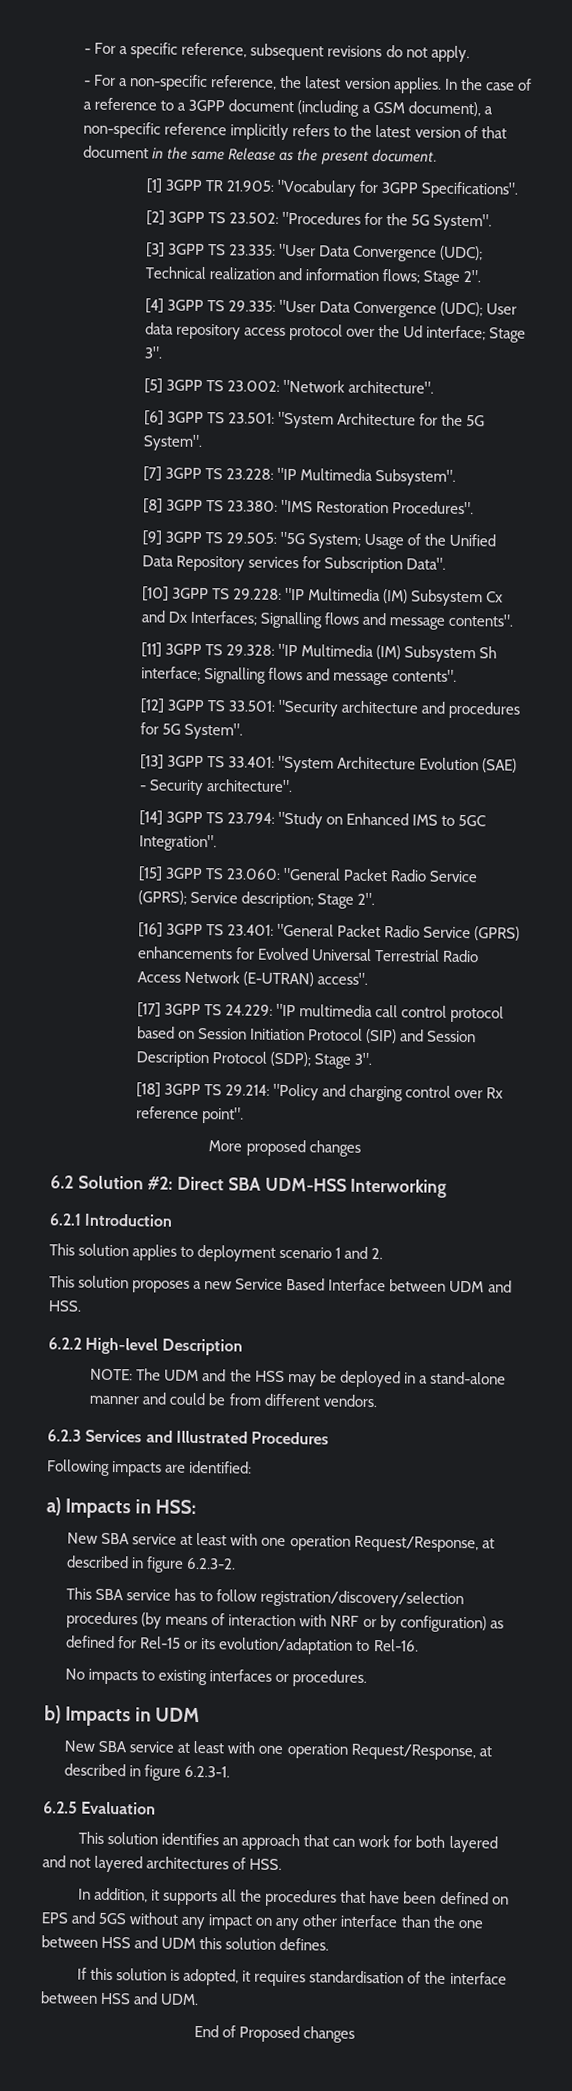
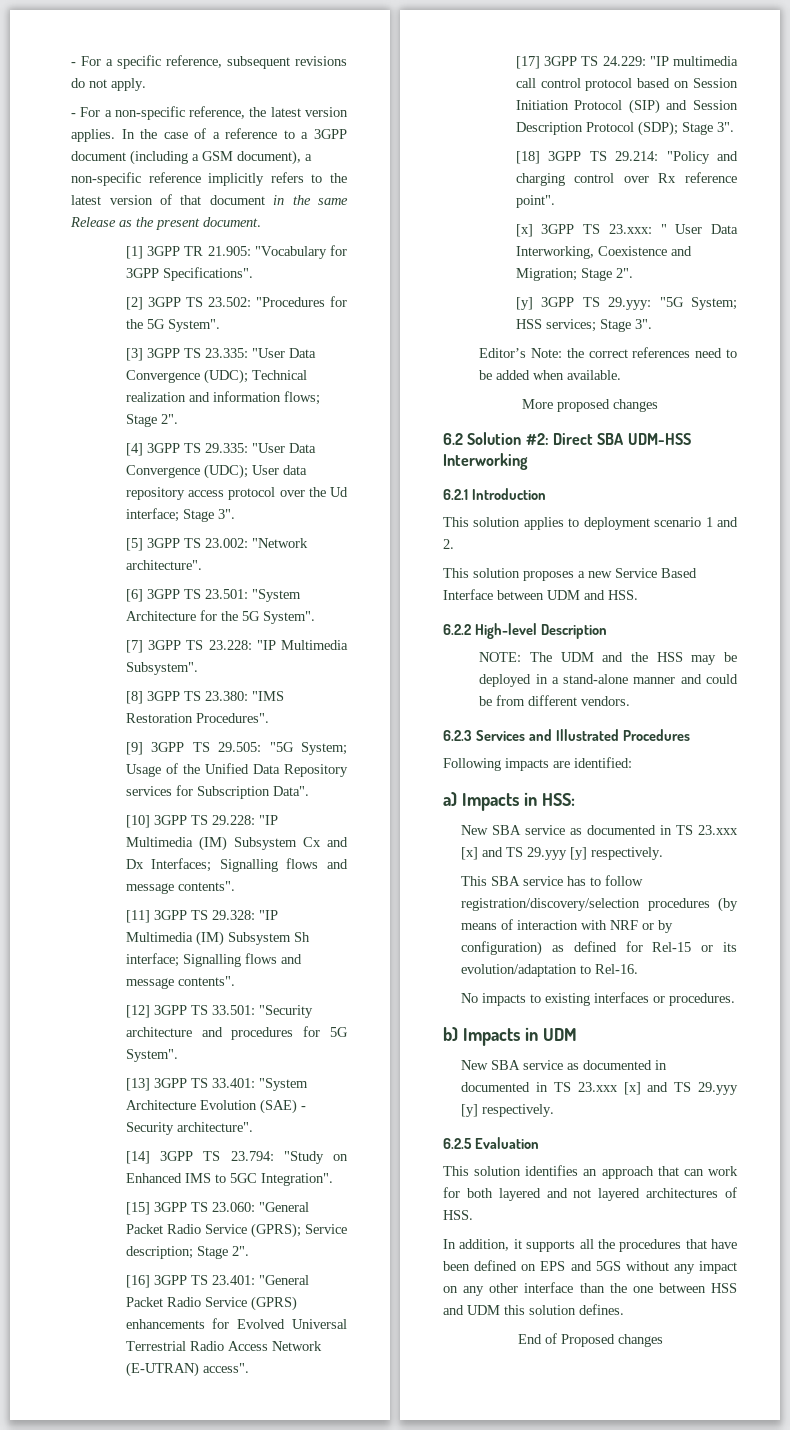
(244, 1115) none -> [515,224,738,237] [515,246,692,259] [515,268,633,281] [515,297,737,310] [515,319,652,332] [479,347,737,358] [479,370,622,380] // [x] 3GPP TS 23.xxx: " User Data Interworking, Coexistence and Migration; Stage 2". // [y] 3GPP TS 29.yyy: "5G System; HSS services; Stage 3". // Editor’s Note: the correct references need to be added when available.
[180,1533,495,1553] [66,1555,237,1573] at least with one operation Request/Response, at described in figure 6.2.3-2. -> [570,825,738,835] [461,847,664,860] as documented in TS 23.xxx [x] and TS 29.yyy [y] respectively.
[177,1740,492,1761] [64,1763,231,1781] at least with one operation Request/Response, at described in figure 6.2.3-1. -> [567,1060,668,1070] [461,1082,738,1095] [461,1104,555,1117] as documented in documented in TS 23.xxx [x] and TS 29.yyy [y] respectively.
[77,1967,507,1987] [40,1991,200,2006] // If this solution is adopted, it requires standardisation of the interface between HSS and UDM. -> (624, 1309) none

